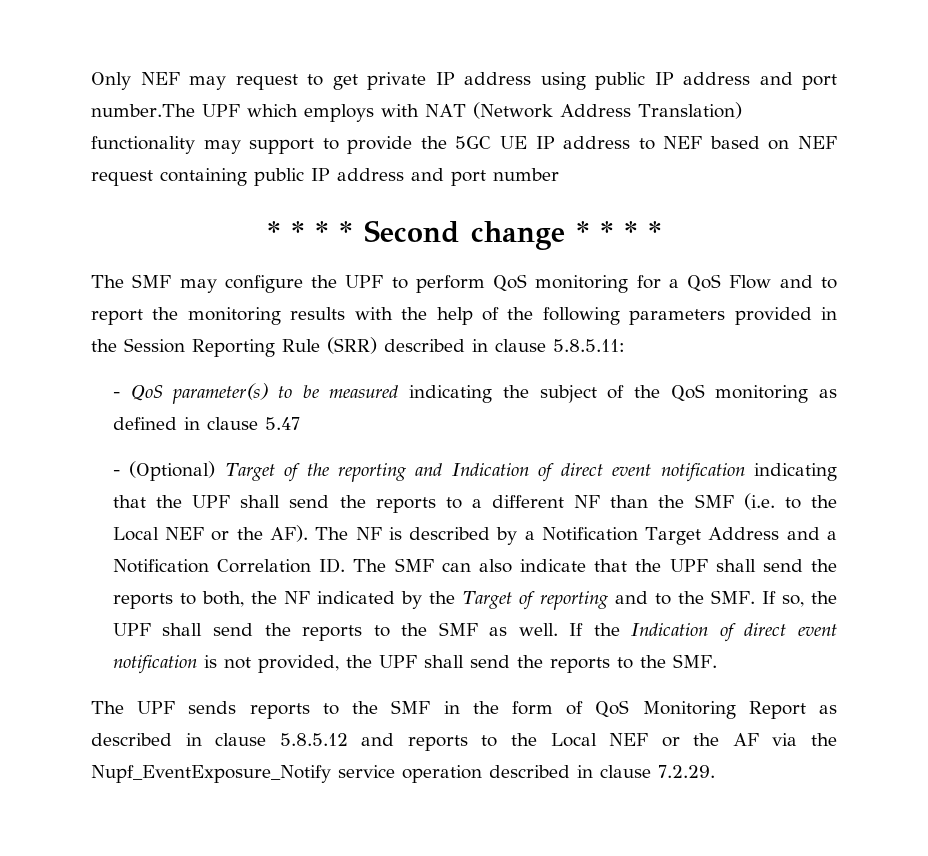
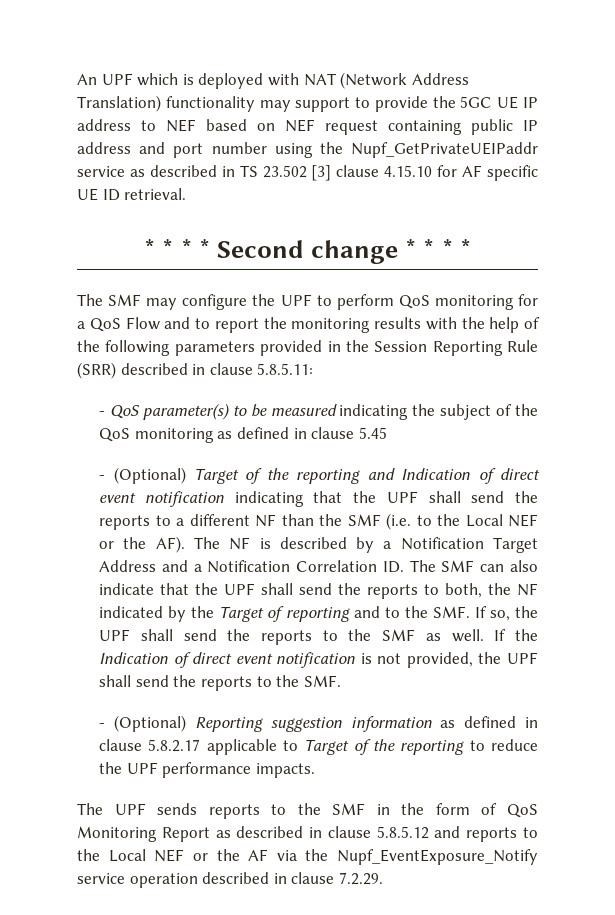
[91,72,837,90] [91,104,374,122] Only NEF may request to get private IP address using public IP address and port number.The UPF which employs -> [77,73,264,89] An UPF which is deployed
(559, 174) none -> [274,142,538,158] [77,165,539,181] [77,188,187,201] using the Nupf_GetPrivateUEIPaddr service as described in TS 23.502 [3] clause 4.15.10 for AF specific UE ID retrieval.
[264,417,300,430] 5.47 -> [358,427,387,439] 5.45
(717, 661) none -> [99,715,538,732] [99,739,538,755] [99,762,315,778] // - (Optional) Reporting suggestion information as defined in clause 5.8.2.17 applicable to Target of the reporting to reduce the UPF performance impacts.

